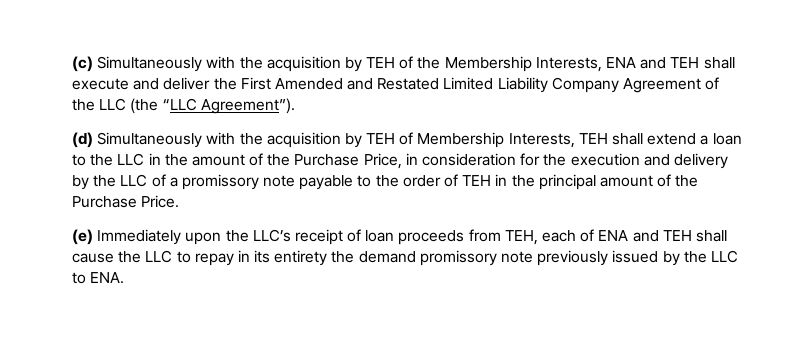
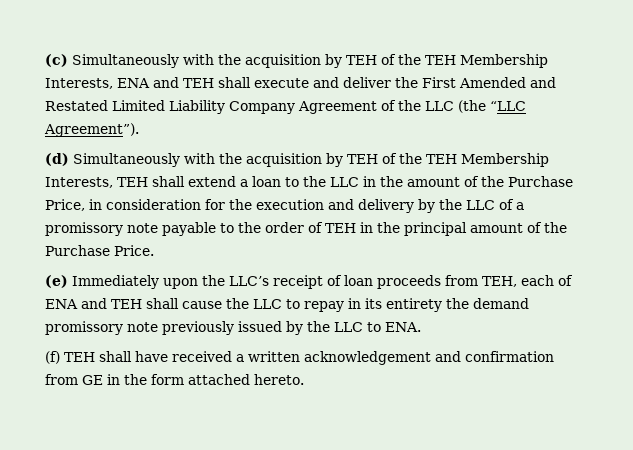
(441, 63) none -> [425,55,456,65] TEH
(414, 138) none -> [399,153,457,164] the TEH
(125, 278) none -> [45,351,554,365] [45,374,304,385] // (f) TEH shall have received a written acknowledgement and confirmation from GE in the form attached hereto.

